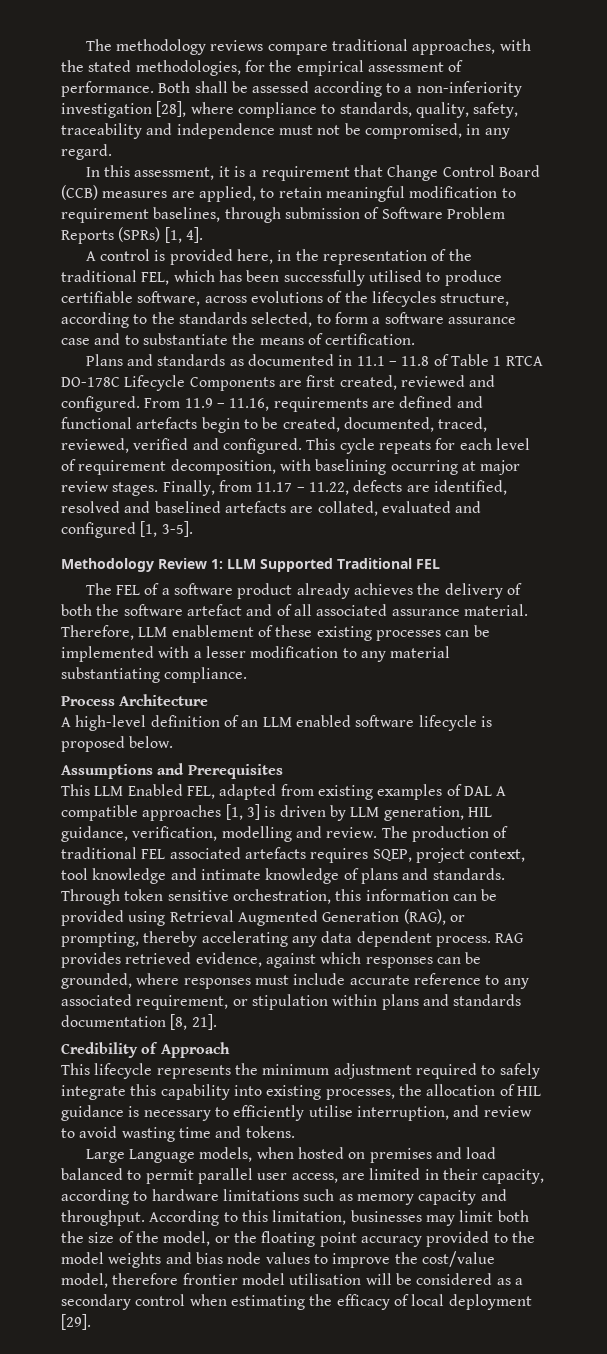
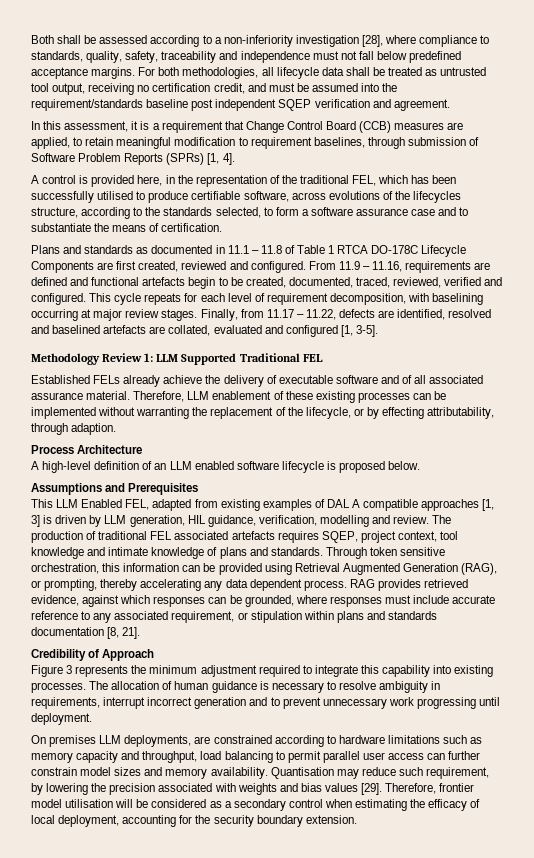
[85,39,531,55] [61,60,464,76] [61,81,154,97] The methodology reviews compare traditional approaches, with the stated methodologies, for the empirical assessment of performance. -> (31, 39) none
[344,123,510,139] [61,144,112,160] be compromised, in any regard. -> [358,51,462,63] [31,67,487,79] [31,83,398,95] [31,99,450,111] fall below predefined acceptance margins. For both methodologies, all lifecycle data shall be treated as untrusted tool output, receiving no certification credit, and must be assumed into the requirement/standards baseline post independent SQEP verification and agreement.
[85,583,522,599] [61,604,242,616] The FEL of a software product already achieves the delivery of both the software artefact -> [31,375,378,387] Established FELs already achieve the delivery of executable software
[158,646,451,662] [61,667,248,683] with a lesser modification to any material substantiating compliance. -> [98,407,495,419] [31,423,117,435] without warranting the replacement of the lifecycle, or by effecting attributability, through adaption.
[61,1063,153,1079] This lifecycle -> [31,665,73,677] Figure 3
[499,1063,540,1079] safely -> (312, 669) none
[325,1084,422,1100] processes, the -> [31,681,109,693] processes. The
[516,1086,541,1096] HIL -> [174,681,209,690] human
[233,1105,532,1121] [61,1126,295,1142] [85,1147,497,1163] [61,1168,545,1184] efficiently utilise interruption, and review to avoid wasting time and tokens. // Large Language models, when hosted on premises and load balanced to permit parallel user access, are limited in their capacity, -> [338,681,441,693] [31,697,501,709] [31,713,92,725] [31,735,272,747] resolve ambiguity in requirements, interrupt incorrect generation and to prevent unnecessary work progressing until deployment. // On premises LLM deployments, are constrained
[61,1210,529,1226] [61,1231,535,1247] [61,1251,495,1268] [61,1273,179,1288] throughput. According to this limitation, businesses may limit both the size of the model, or the floating point accuracy provided to the model weights and bias node values to improve the cost/value model, therefore -> [142,751,481,763] [31,767,490,779] [31,783,437,795] throughput, load balancing to permit parallel user access can further constrain model sizes and memory availability. Quantisation may reduce such requirement, by lowering the precision associated with weights and bias values [29]. Therefore,
[448,1294,532,1310] [61,1314,91,1330] deployment [29]. -> [58,815,357,827] deployment, accounting for the security boundary extension.

